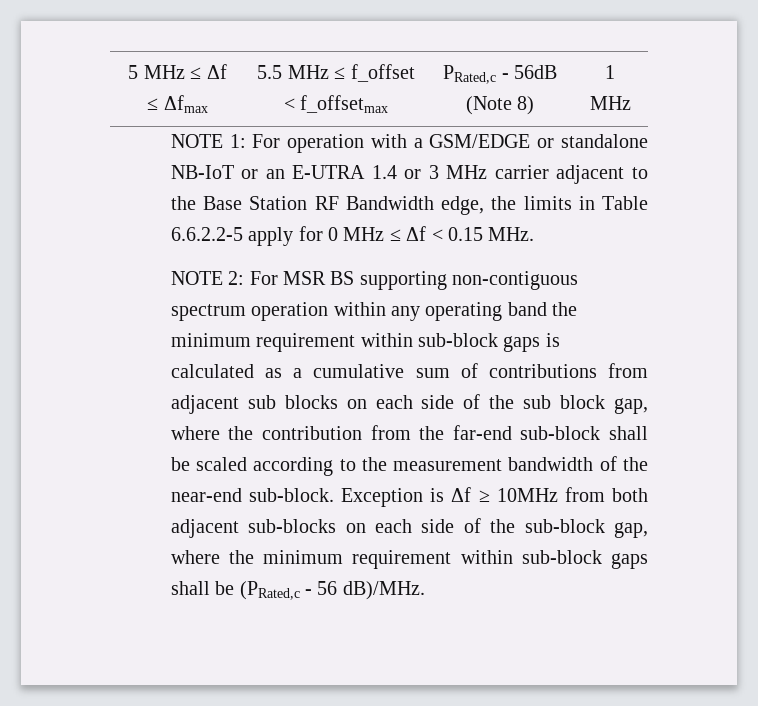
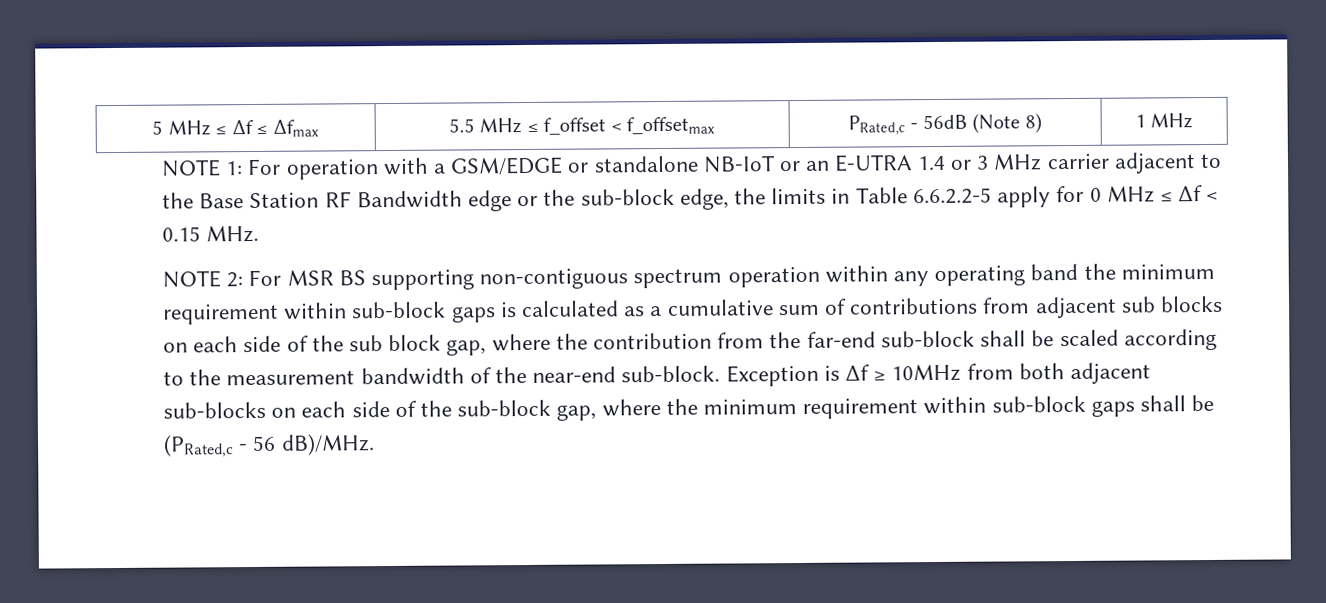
(434, 203) none -> [468,188,675,212] edge or the sub-block

